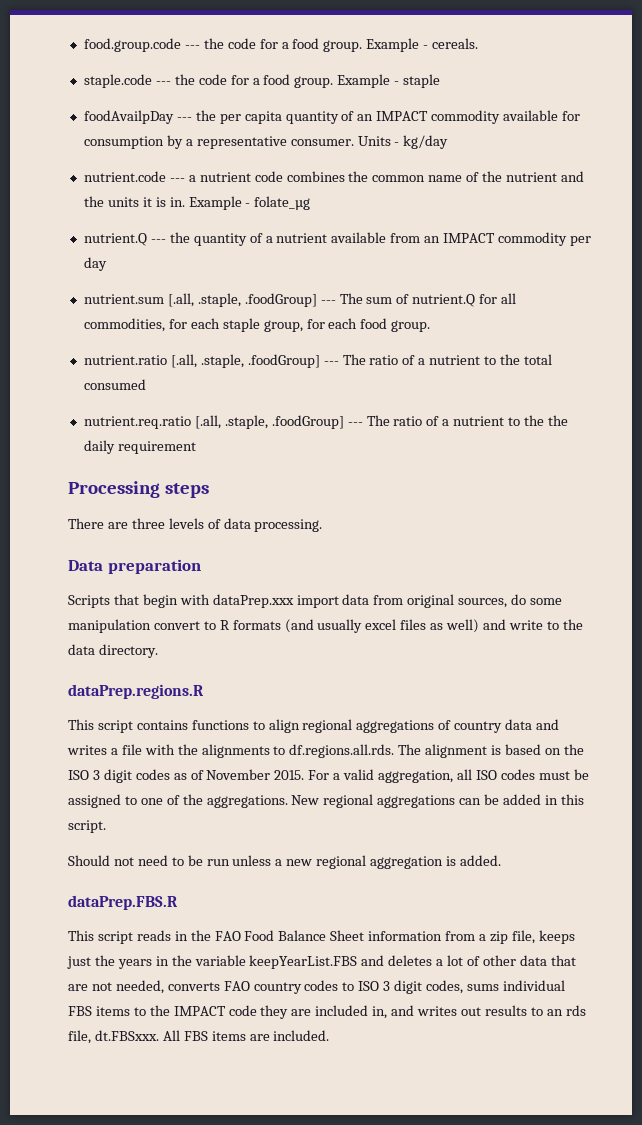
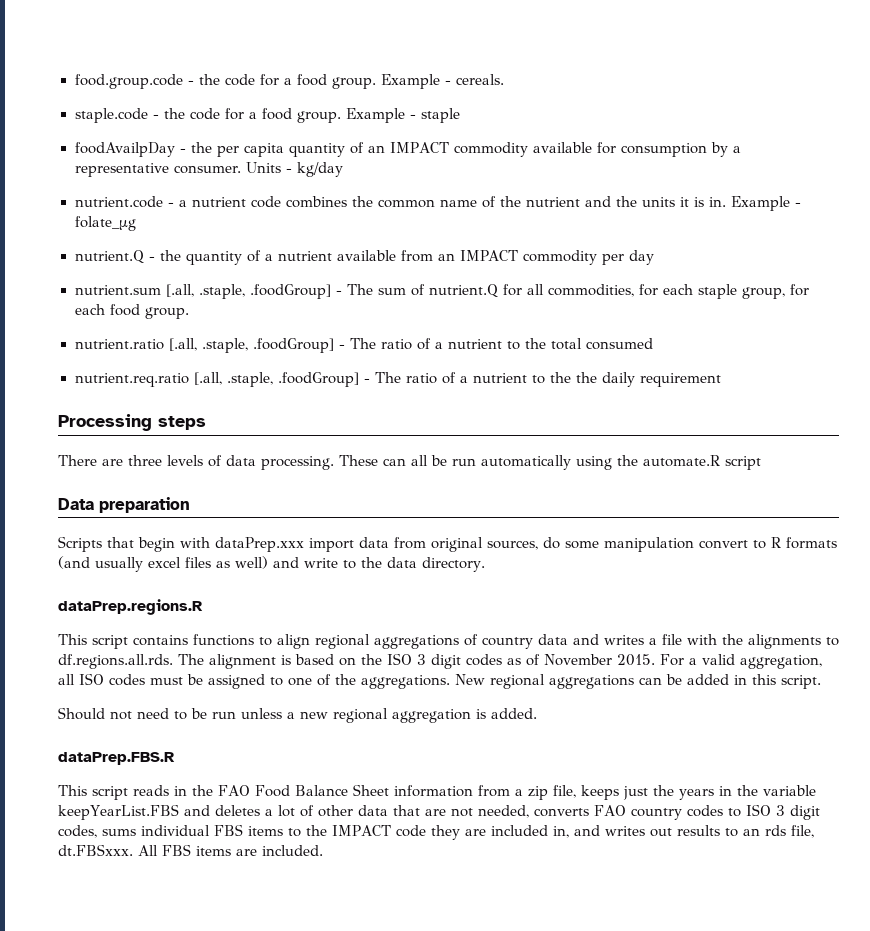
[184,45,200,49] --- -> [187,80,194,85] -
[155,81,171,85] --- -> [152,114,159,119] -
[176,117,192,121] --- -> [180,148,187,153] -
[169,178,185,182] --- -> [167,202,174,207] -
[150,239,166,243] --- -> [148,256,155,261] -
[320,300,336,304] --- -> [335,290,342,295] -
[323,361,339,365] --- -> [338,344,345,349] -
[347,422,363,426] --- -> [363,378,370,383] -
(323, 525) none -> [339,455,761,470] These can all be run automatically using the automate.R script

